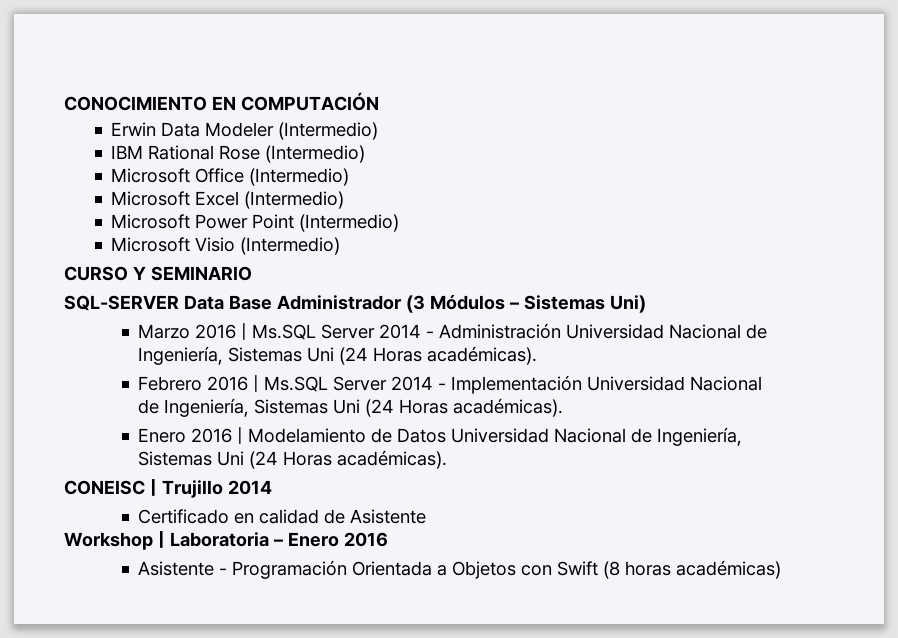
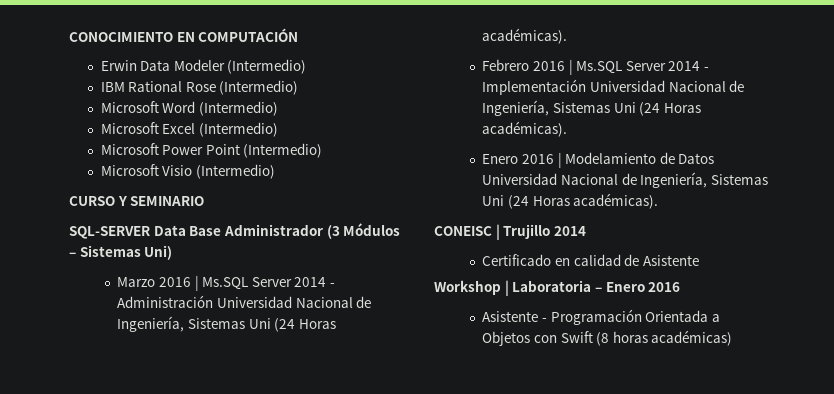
[195,168,245,183] Office -> [162,101,196,113] Word

